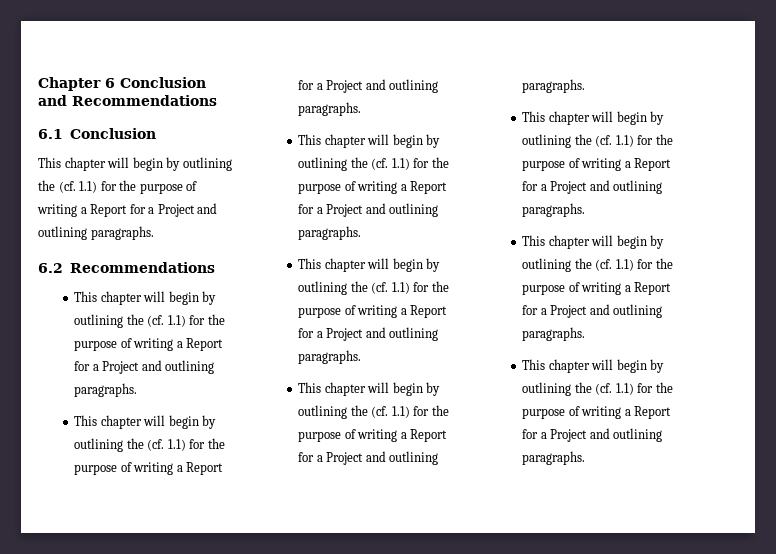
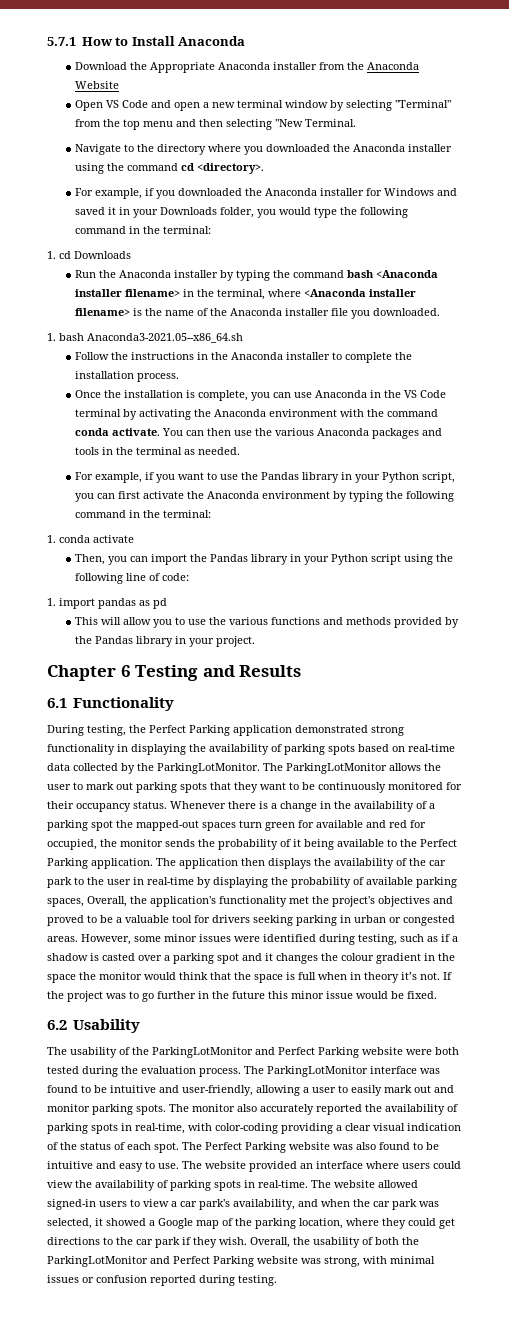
[38,77,206,91] [38,95,217,106] [38,128,156,139] [38,157,232,171] [38,180,198,194] [37,203,218,217] [38,226,154,240] [38,262,215,273] [74,291,217,305] [74,314,225,328] [74,338,224,351] [74,360,215,374] [74,383,138,397] [74,415,217,429] [74,438,225,452] [74,462,224,475] [298,79,439,93] [298,102,362,116] [298,134,441,148] [298,157,449,171] [298,181,448,194] [298,203,439,217] [298,226,362,240] [298,258,441,272] [298,281,449,295] [298,305,448,318] [298,327,439,341] [298,350,362,364] [298,382,441,396] [298,405,449,419] [298,429,448,442] [298,451,439,465] [522,79,586,93] [522,111,665,125] [522,134,673,148] [522,158,672,171] [522,180,663,194] [522,203,586,217] [522,235,665,249] [522,258,673,272] [522,282,672,295] [522,304,663,318] [522,327,586,341] [522,359,665,373] [522,382,673,396] [522,406,672,419] [522,428,663,442] [522,451,586,465] Chapter 6 Conclusion and Recommendations // 6.1 Conclusion // This chapter will begin by outlining the (cf. 1.1) for the purpose of writing a Report for a Project and outlining paragraphs. // 6.2 Recommendations // This chapter will begin by outlining the (cf. 1.1) for the purpose of writing a Report for a Project and outlining paragraphs. // This chapter will begin by outlining the (cf. 1.1) for the purpose of writing a Report for a Project and outlining paragraphs. // This chapter will begin by outlining the (cf. 1.1) for the purpose of writing a Report for a Project and outlining paragraphs. // This chapter will begin by outlining the (cf. 1.1) for the purpose of writing a Report for a Project and outlining paragraphs. // This chapter will begin by outlining the (cf. 1.1) for the purpose of writing a Report for a Project and outlining paragraphs. // This chapter will begin by outlining the (cf. 1.1) for the purpose of writing a Report for a Project and outlining paragraphs. // This chapter will begin by outlining the (cf. 1.1) for the purpose of writing a Report for a Project and outlining paragraphs. // This chapter will begin by outlining the (cf. 1.1) for the purpose of writing a Report for a Project and outlining paragraphs. -> [47,36,246,46] [75,62,420,73] [75,81,120,89] [75,100,452,111] [75,119,357,130] [75,144,453,155] [75,163,265,174] [75,188,458,199] [75,207,409,218] [75,226,212,234] [47,251,131,259] [75,270,439,281] [75,289,417,300] [75,308,441,319] [47,333,243,343] [75,352,413,363] [75,371,180,382] [75,390,447,401] [75,409,439,420] [75,428,443,439] [75,447,241,455] [75,472,456,483] [75,491,455,502] [75,510,212,518] [47,535,134,543] [75,554,454,565] [75,573,190,584] [47,598,167,609] [75,617,460,628] [75,636,256,647] [47,665,302,681] [47,697,174,711] [47,725,404,736] [47,744,455,755] [47,763,441,774] [47,782,462,793] [47,801,435,812] [47,820,426,831] [47,839,457,850] [47,858,446,869] [47,877,457,888] [47,896,453,907] [47,915,455,926] [47,934,458,945] [47,953,455,964] [47,972,452,983] [47,991,437,1002] [47,1019,140,1033] [47,1047,459,1058] [47,1066,440,1077] [47,1085,454,1096] [47,1104,458,1115] [47,1123,461,1134] [47,1142,439,1153] [47,1161,461,1172] [47,1180,418,1191] [47,1199,439,1210] [47,1218,455,1229] [47,1237,419,1248] [47,1256,435,1267] [47,1275,277,1286] 5.7.1 How to Install Anaconda // Download the Appropriate Anaconda installer from the Anaconda Website // Open VS Code and open a new terminal window by selecting "Terminal" from the top menu and then selecting "New Terminal. // Navigate to the directory where you downloaded the Anaconda installer using the command cd <directory>. // For example, if you downloaded the Anaconda installer for Windows and saved it in your Downloads folder, you would type the following command in the terminal: // 1. cd Downloads // Run the Anaconda installer by typing the command bash <Anaconda installer filename> in the terminal, where <Anaconda installer filename> is the name of the Anaconda installer file you downloaded. // 1. bash Anaconda3-2021.05--x86_64.sh // Follow the instructions in the Anaconda installer to complete the installation process. // Once the installation is complete, you can use Anaconda in the VS Code terminal by activating the Anaconda environment with the command conda activate. You can then use the various Anaconda packages and tools in the terminal as needed. // For example, if you want to use the Pandas library in your Python script, you can first activate the Anaconda environment by typing the following command in the terminal: // 1. conda activate // Then, you can import the Pandas library in your Python script using the following line of code: // 1. import pandas as pd // This will allow you to use the various functions and methods provided by the Pandas library in your project. // Chapter 6 Testing and Results // 6.1 Functionality // During testing, the Perfect Parking application demonstrated strong functionality in displaying the availability of parking spots based on real-time data collected by the ParkingLotMonitor. The ParkingLotMonitor allows the user to mark out parking spots that they want to be continuously monitored for their occupancy status. Whenever there is a change in the availability of a parking spot the mapped-out spaces turn green for available and red for occupied, the monitor sends the probability of it being available to the Perfect Parking application. The application then displays the availability of the car park to the user in real-time by displaying the probability of available parking spaces, Overall, the application's functionality met the project's objectives and proved to be a valuable tool for drivers seeking parking in urban or congested areas. However, some minor issues were identified during testing, such as if a shadow is casted over a parking spot and it changes the colour gradient in the space the monitor would think that the space is full when in theory it’s not. If the project was to go further in the future this minor issue would be fixed. // 6.2 Usability // The usability of the ParkingLotMonitor and Perfect Parking website were both tested during the evaluation process. The ParkingLotMonitor interface was found to be intuitive and user-friendly, allowing a user to easily mark out and monitor parking spots. The monitor also accurately reported the availability of parking spots in real-time, with color-coding providing a clear visual indication of the status of each spot. The Perfect Parking website was also found to be intuitive and easy to use. The website provided an interface where users could view the availability of parking spots in real-time. The website allowed signed-in users to view a car park's availability, and when the car park was selected, it showed a Google map of the parking location, where they could get directions to the car park if they wish. Overall, the usability of both the ParkingLotMonitor and Perfect Parking website was strong, with minimal issues or confusion reported during testing.

